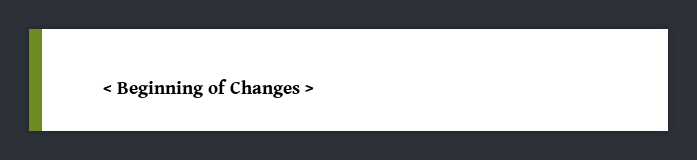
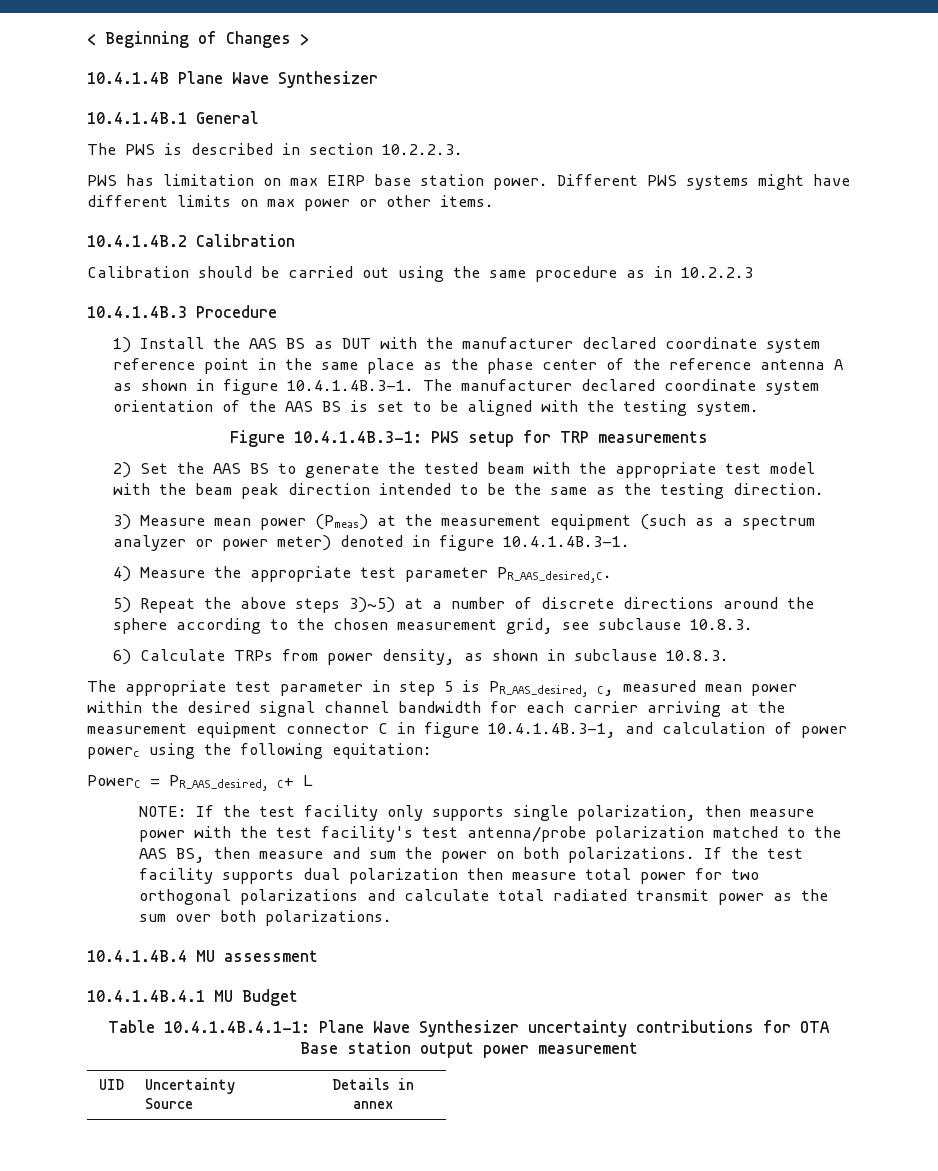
(314, 89) none -> [87,71,378,88] [87,111,259,124] [87,143,463,155] [87,174,850,190] [87,195,494,211] [87,234,295,247] [87,266,753,282] [87,305,277,318] [113,337,821,353] [113,358,845,374] [113,379,820,395] [113,400,760,416] [229,430,708,447] [113,462,816,478] [113,483,825,499] [113,514,816,530] [113,535,631,551] [113,566,613,583] [113,597,815,613] [113,618,754,634] [113,649,730,665] [87,680,797,697] [87,701,785,717] [87,722,847,738] [87,743,432,759] [87,775,313,791] [139,805,815,821] [139,826,842,842] [139,847,804,863] [139,868,760,884] [139,889,829,905] [139,910,393,926] [87,950,318,962] [87,989,298,1006] [108,1020,830,1037] [299,1041,638,1058] [98,1079,124,1090] [144,1078,235,1094] [144,1098,193,1109] [331,1078,414,1090] [352,1101,393,1109] // 10.4.1.4B Plane Wave Synthesizer // 10.4.1.4B.1 General // The PWS is described in section 10.2.2.3. // PWS has limitation on max EIRP base station power. Different PWS systems might have different limits on max power or other items. // 10.4.1.4B.2 Calibration // Calibration should be carried out using the same procedure as in 10.2.2.3 // 10.4.1.4B.3 Procedure // 1) Install the AAS BS as DUT with the manufacturer declared coordinate system reference point in the same place as the phase center of the reference antenna A as shown in figure 10.4.1.4B.3-1. The manufacturer declared coordinate system orientation of the AAS BS is set to be aligned with the testing system. // Figure 10.4.1.4B.3-1: PWS setup for TRP measurements // 2) Set the AAS BS to generate the tested beam with the appropriate test model with the beam peak direction intended to be the same as the testing direction. // 3) Measure mean power (Pmeas) at the measurement equipment (such as a spectrum analyzer or power meter) denoted in figure 10.4.1.4B.3-1. // 4) Measure the appropriate test parameter PR_AAS_desired,C. // 5) Repeat the above steps 3)~5) at a number of discrete directions around the sphere according to the chosen measurement grid, see subclause 10.8.3. // 6) Calculate TRPs from power density, as shown in subclause 10.8.3. // The appropriate test parameter in step 5 is PR_AAS_desired, C, measured mean power within the desired signal channel bandwidth for each carrier arriving at the measurement equipment connector C in figure 10.4.1.4B.3-1, and calculation of power powerc using the following equitation: // PowerC = PR_AAS_desired, C+ L // NOTE: If the test facility only supports single polarization, then measure power with the test facility's test antenna/probe polarization matched to the AAS BS, then measure and sum the power on both polarizations. If the test facility supports dual polarization then measure total power for two orthogonal polarizations and calculate total radiated transmit power as the sum over both polarizations. // 10.4.1.4B.4 MU assessment // 10.4.1.4B.4.1 MU Budget // Table 10.4.1.4B.4.1-1: Plane Wave Synthesizer uncertainty contributions for OTA Base station output power measurement // UID | Uncertainty Source | Details in annex

